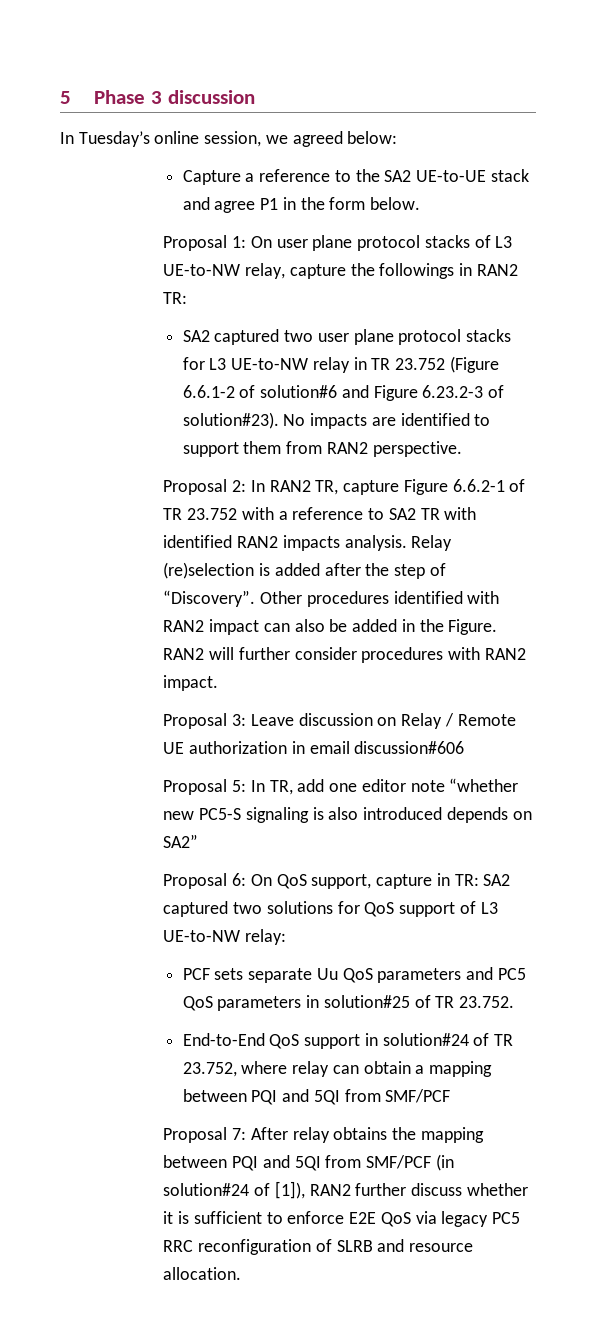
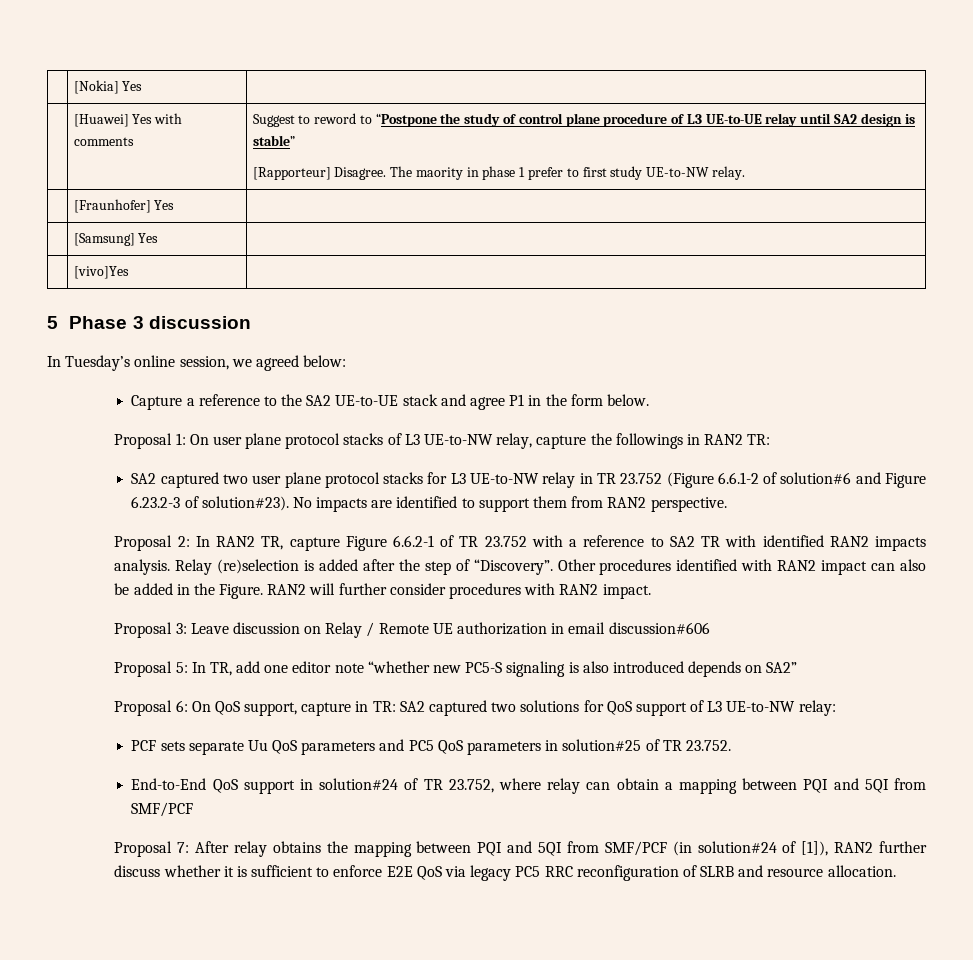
(60, 97) none -> [73,80,143,94] [73,113,183,127] [73,137,134,146] [252,113,915,127] [252,135,295,146] [252,166,745,180] [73,199,175,213] [73,233,159,246] [73,266,129,279] | [Nokia] Yes | // | [Huawei] Yes with comments | Suggest to reword to “Postpone the study of control plane procedure of L3 UE-to-UE relay until SA2 design is stable” // [Rapporteur] Disagree. The maority in phase 1 prefer to first study UE-to-NW relay. // | [Fraunhofer] Yes | // | [Samsung] Yes | // | [vivo]Yes | //

